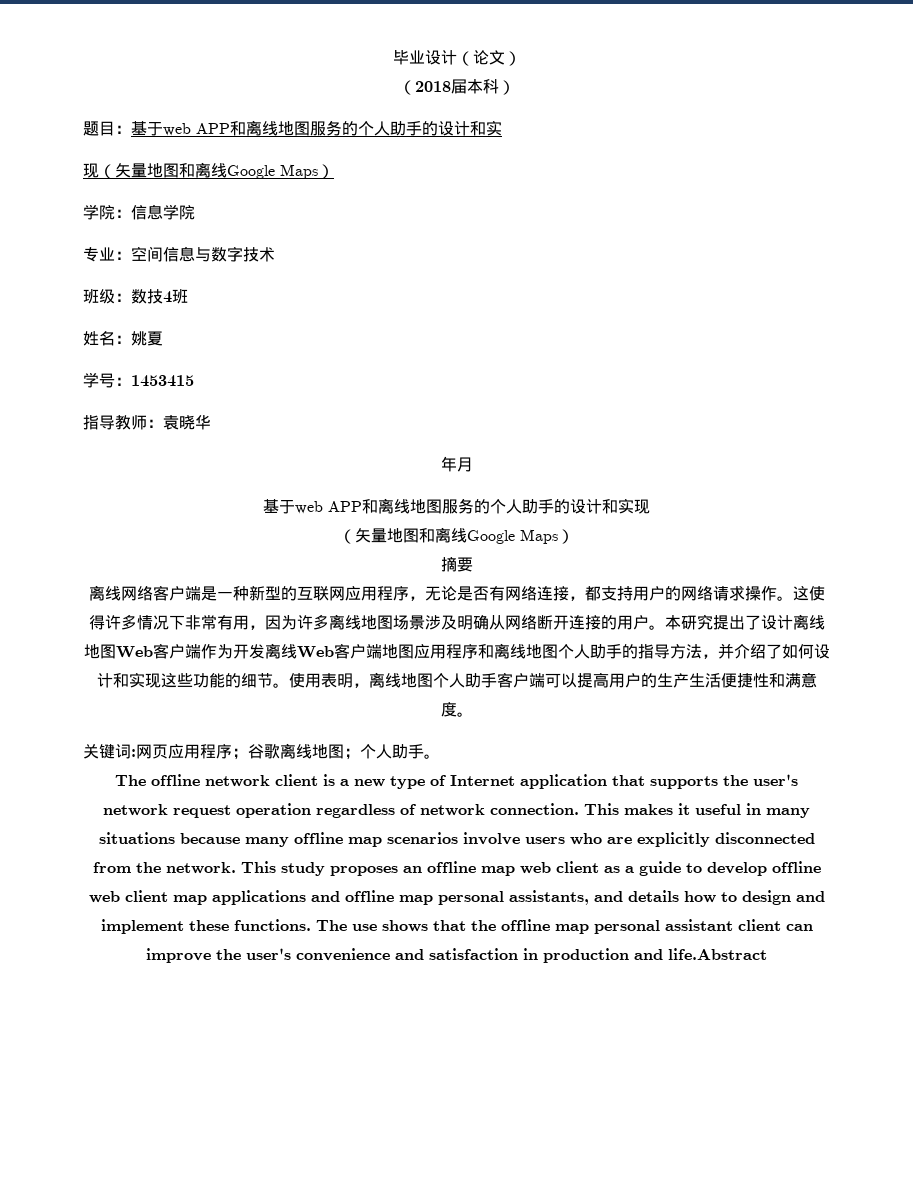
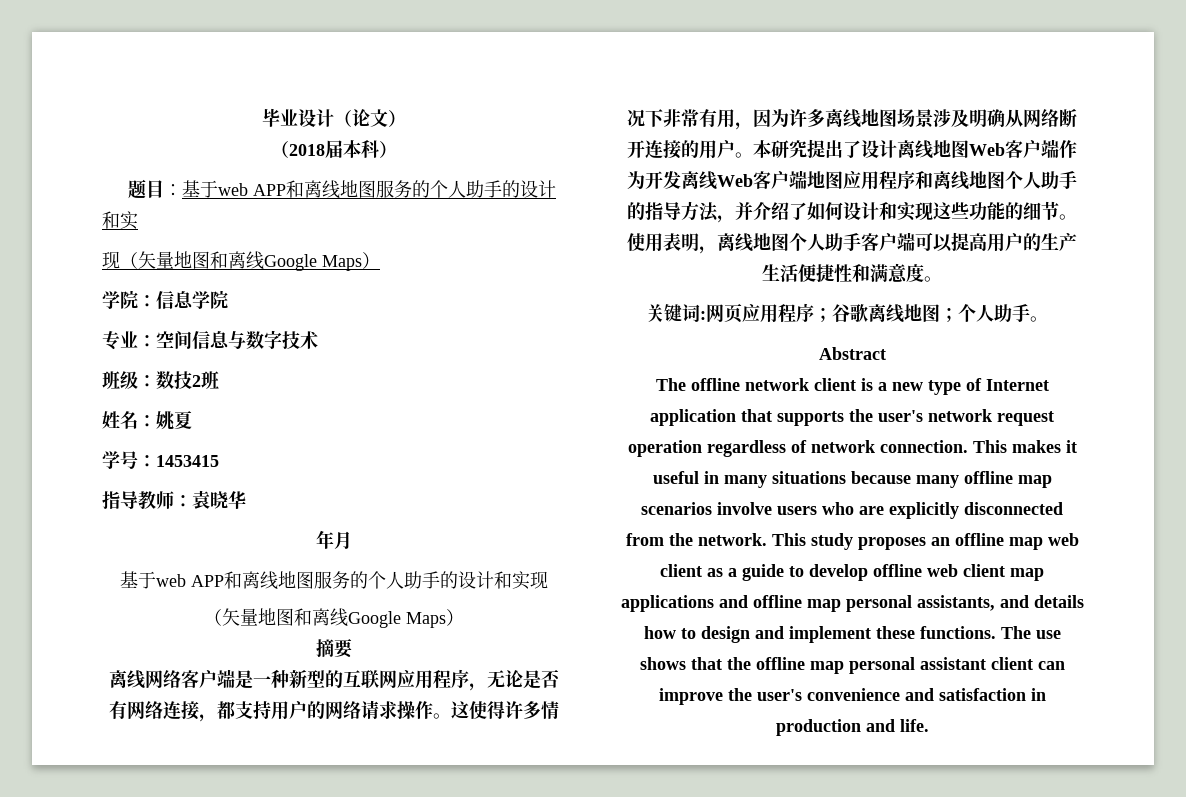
[163,291,172,303] 4 -> [192,375,201,387] 2
(440, 756) none -> [818,347,886,360] // Abstract
[668,948,767,960] life.Abstract -> [899,719,929,732] life.

